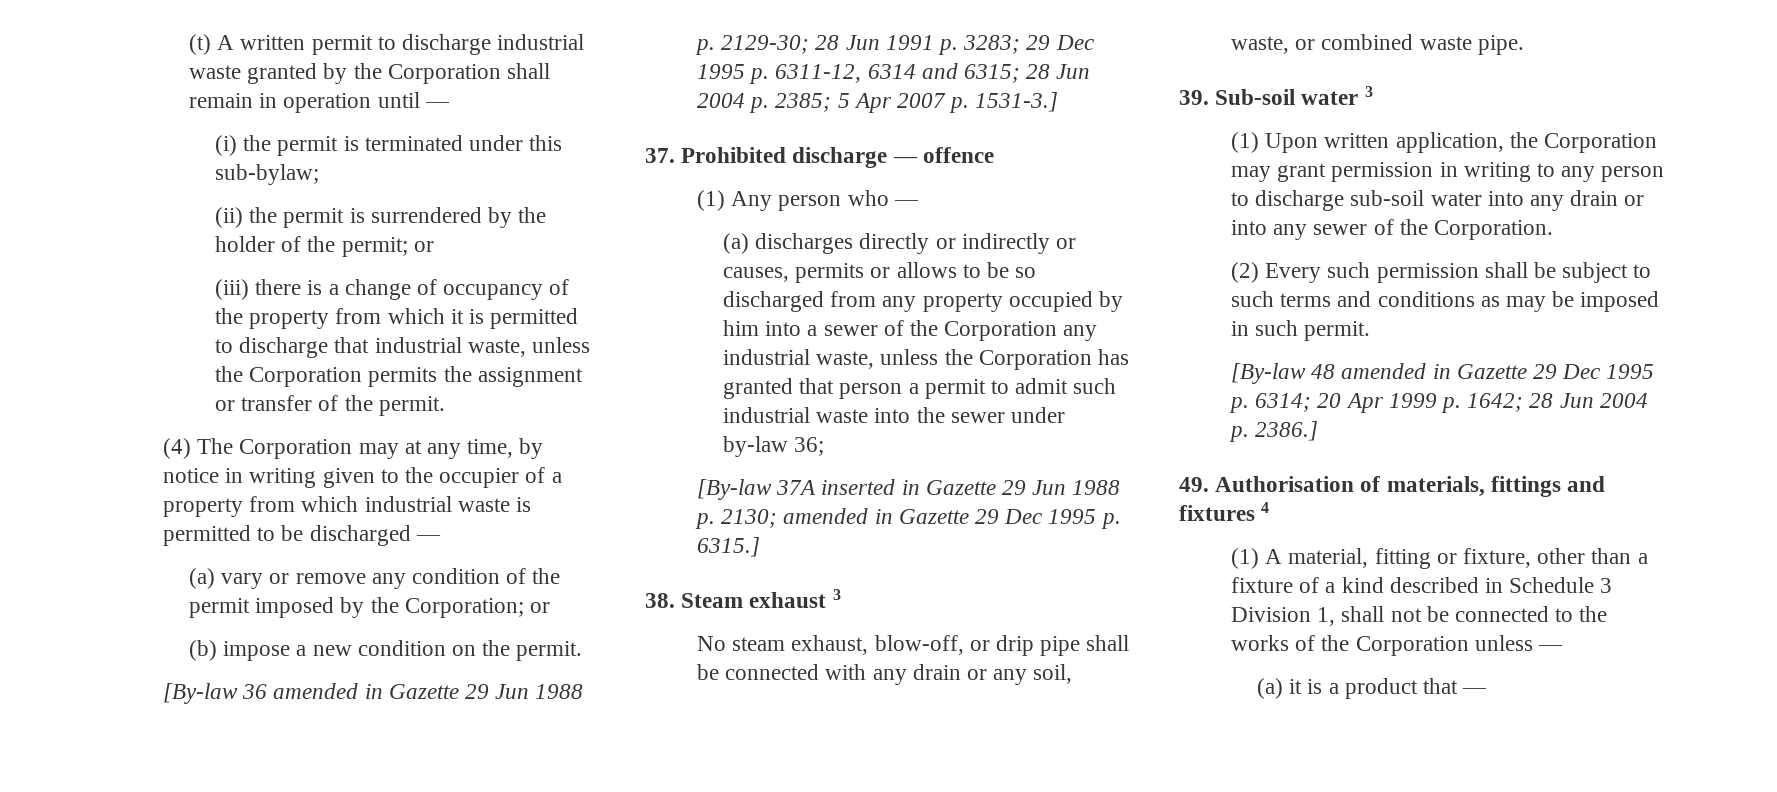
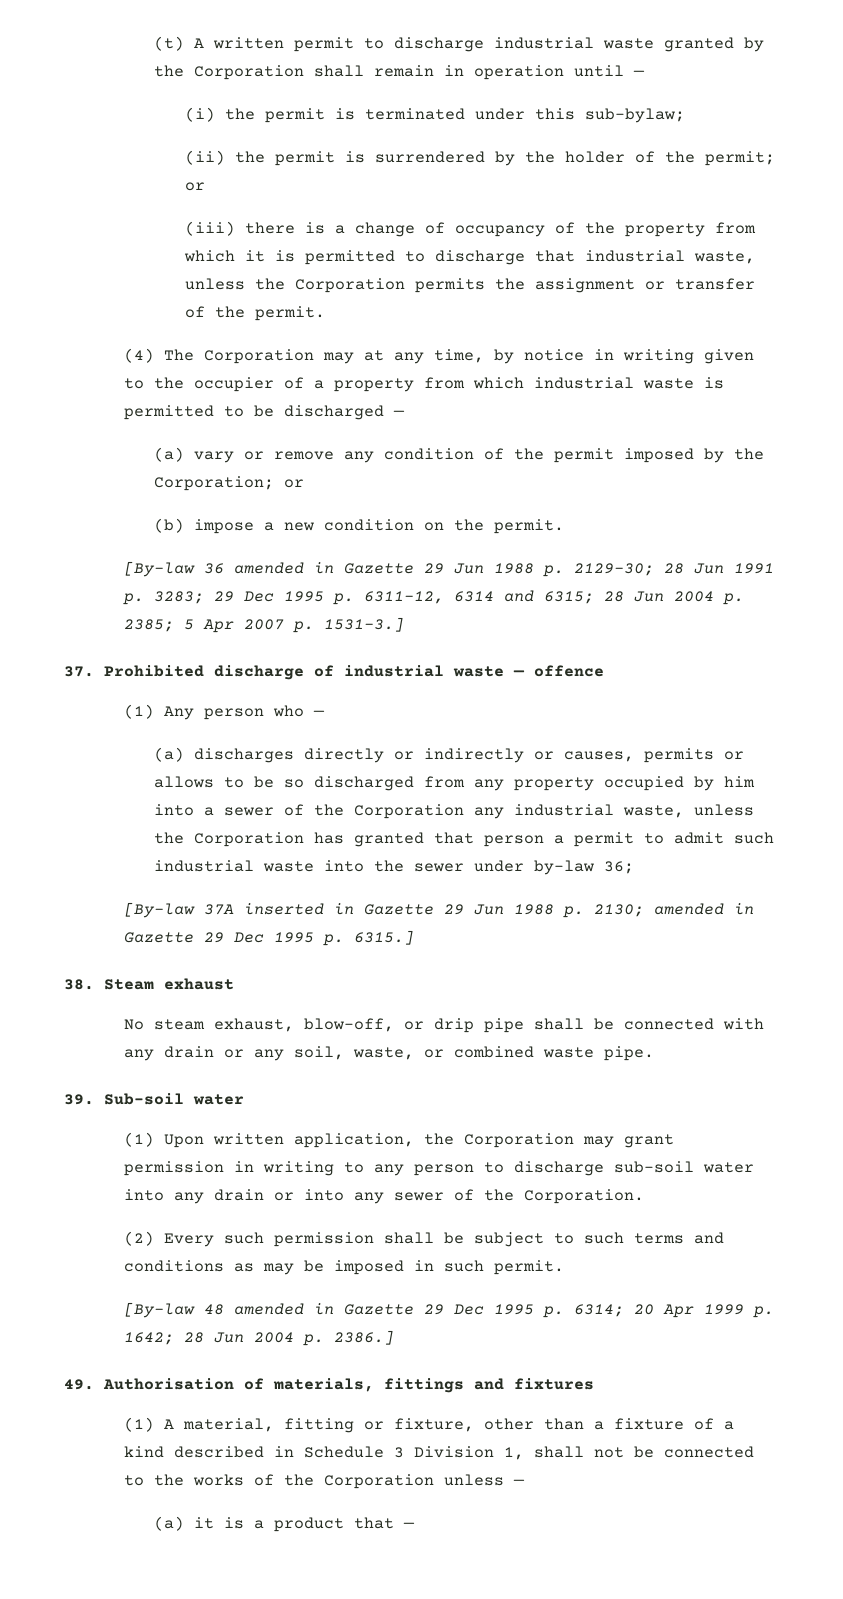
(888, 157) none -> [314,665,504,677] of industrial waste
[832,589,841,600] 3 -> (234, 984) none
[1364,86,1373,97] 3 -> (244, 1099) none
[1261,502,1270,513] 4 -> (594, 1384) none

